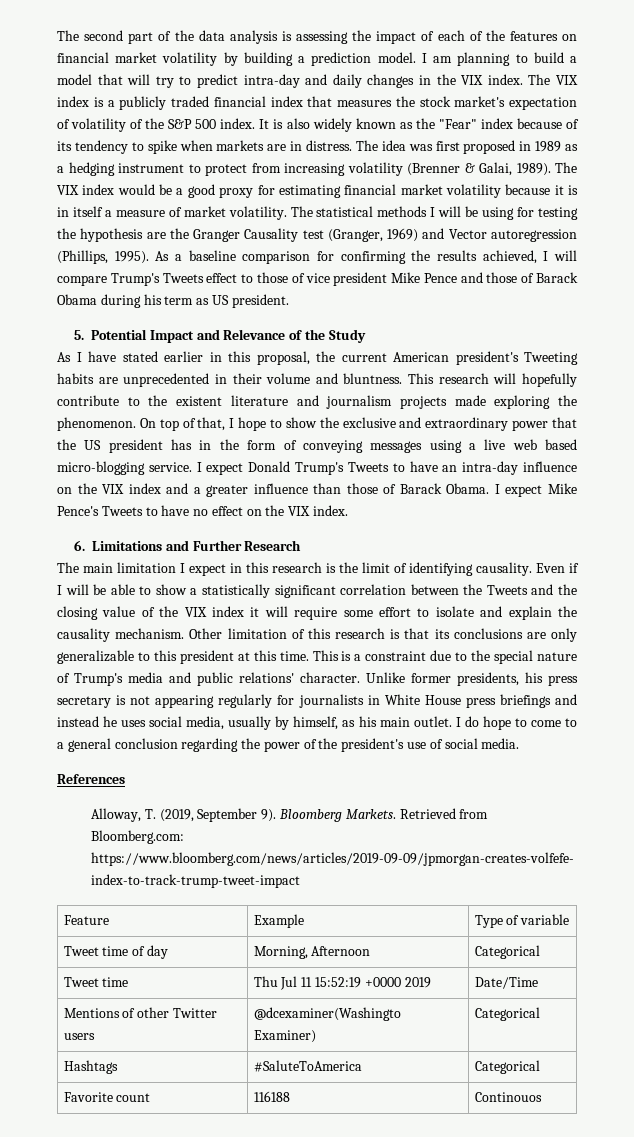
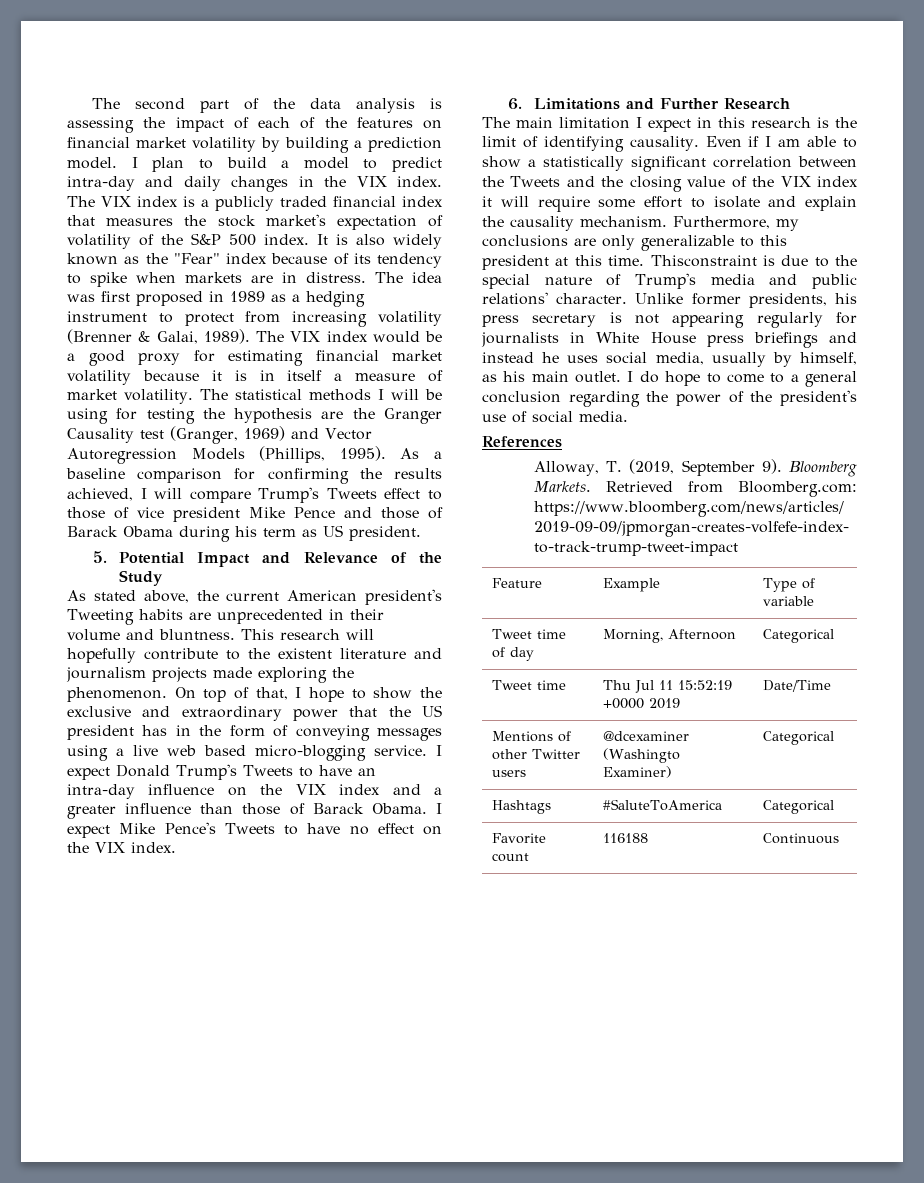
[433,52,511,66] am planning -> [152,157,185,172] plan
[97,74,174,88] that will try -> (349, 163) none
[490,229,577,242] autoregression -> [67,448,245,464] Autoregression Models
[76,351,310,365] I have stated earlier in this proposal, -> [93,590,189,603] stated above,
[65,584,107,595] will be -> [778,139,801,147] am
[189,628,450,639] Other limitation of this research is that its -> [673,216,799,231] Furthermore, my
[312,650,427,661] This is a constraint -> [650,255,775,267] Thisconstraint is
[253,1007,401,1021] @dcexaminer(Washingto -> [603,731,690,741] [603,748,681,763] @dcexaminer (Washingto
[474,1092,542,1102] Continouos -> [763,833,840,844] Continuous

